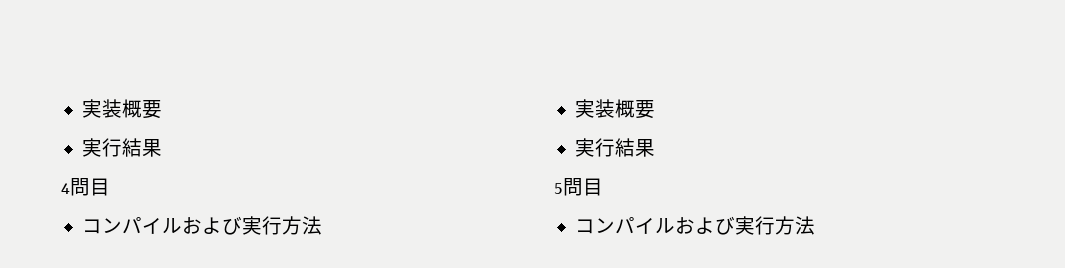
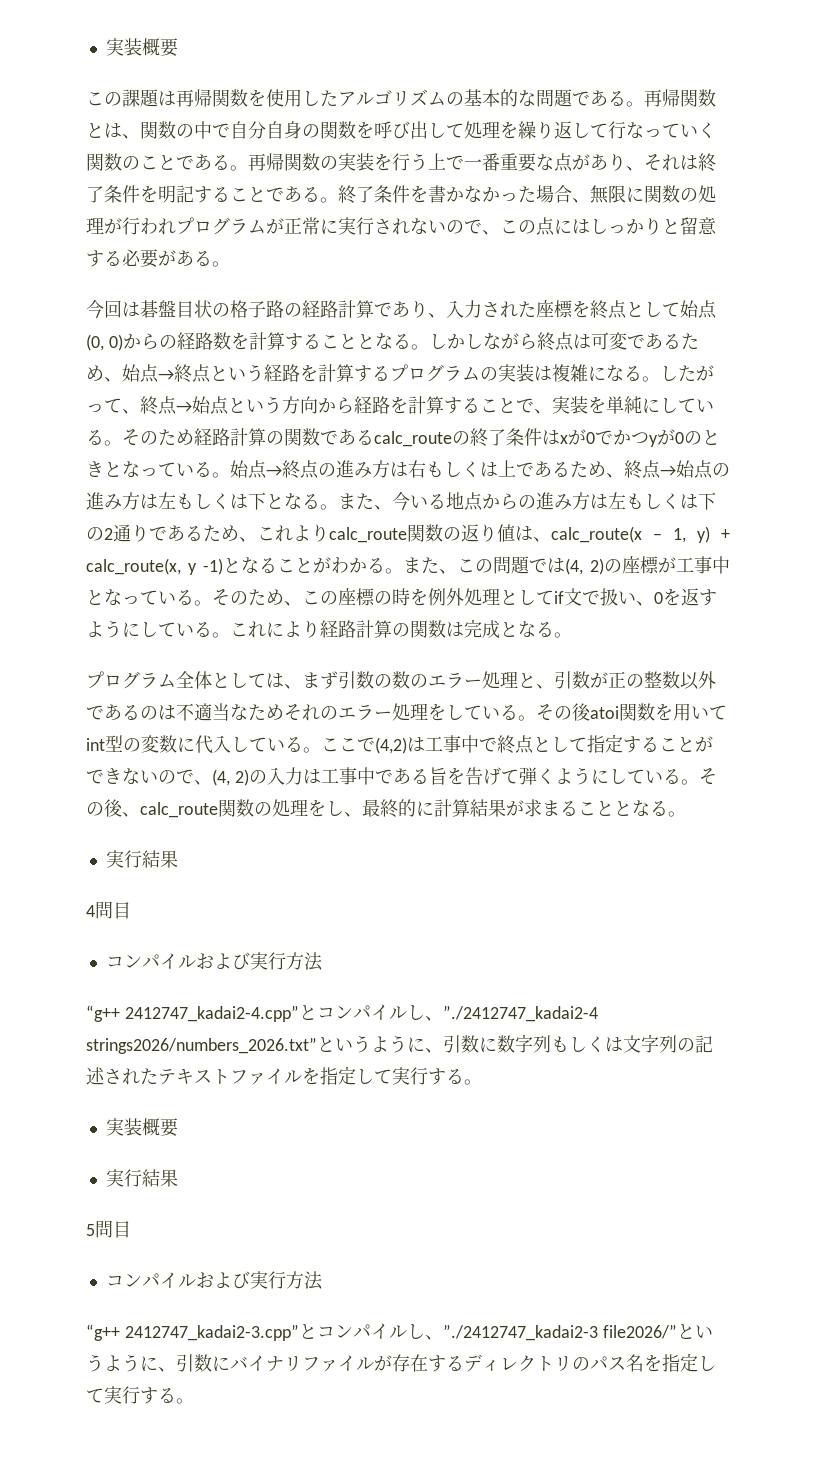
[82,99,163,119] 実装概要 -> [105,38,178,57] [86,89,716,107] [86,121,716,139] [86,153,716,172] [86,185,716,204] [86,217,717,236] [86,249,230,268] [86,300,717,319] [86,332,699,351] [86,364,714,383] [86,396,714,415] [86,428,720,447] [86,460,730,479] [86,492,716,511] [86,524,730,543] [86,556,730,575] [86,588,717,606] [86,619,572,638] [86,671,716,690] [86,703,727,721] [86,734,713,754] [86,767,717,786] [86,799,686,818] 実装概要 // この課題は再帰関数を使用したアルゴリズムの基本的な問題である。再帰関数とは、関数の中で自分自身の関数を呼び出して処理を繰り返して行なっていく関数のことである。再帰関数の実装を行う上で一番重要な点があり、それは終了条件を明記することである。終了条件を書かなかった場合、無限に関数の処理が行われプログラムが正常に実行されないので、この点にはしっかりと留意する必要がある。 // 今回は碁盤目状の格子路の経路計算であり、入力された座標を終点として始点(0, 0)からの経路数を計算することとなる。しかしながら終点は可変であるため、始点→終点という経路を計算するプログラムの実装は複雑になる。したがって、終点→始点という方向から経路を計算することで、実装を単純にしている。そのため経路計算の関数であるcalc_routeの終了条件はxが0でかつyが0のときとなっている。始点→終点の進み方は右もしくは上であるため、終点→始点の進み方は左もしくは下となる。また、今いる地点からの進み方は左もしくは下の2通りであるため、これよりcalc_route関数の返り値は、calc_route(x – 1, y) + calc_route(x, y -1)となることがわかる。また、この問題では(4, 2)の座標が工事中となっている。そのため、この座標の時を例外処理としてif文で扱い、0を返すようにしている。これにより経路計算の関数は完成となる。 // プログラム全体としては、まず引数の数のエラー処理と、引数が正の整数以外であるのは不適当なためそれのエラー処理をしている。その後atoi関数を用いてint型の変数に代入している。ここで(4,2)は工事中で終点として指定することができないので、(4, 2)の入力は工事中である旨を告げて弾くようにしている。その後、calc_route関数の処理をし、最終的に計算結果が求まることとなる。
(323, 225) none -> [86,1004,598,1022] [86,1034,713,1054] [86,1066,482,1085] // “g++ 2412747_kadai2-4.cpp”とコンパイルし、”./2412747_kadai2-4 strings2026/numbers_2026.txt”というように、引数に数字列もしくは文字列の記述されたテキストファイルを指定して実行する。
(816, 225) none -> [86,1323,713,1341] [86,1353,716,1372] [86,1386,194,1404] // “g++ 2412747_kadai2-3.cpp”とコンパイルし、”./2412747_kadai2-3 file2026/”というように、引数にバイナリファイルが存在するディレクトリのパス名を指定して実行する。

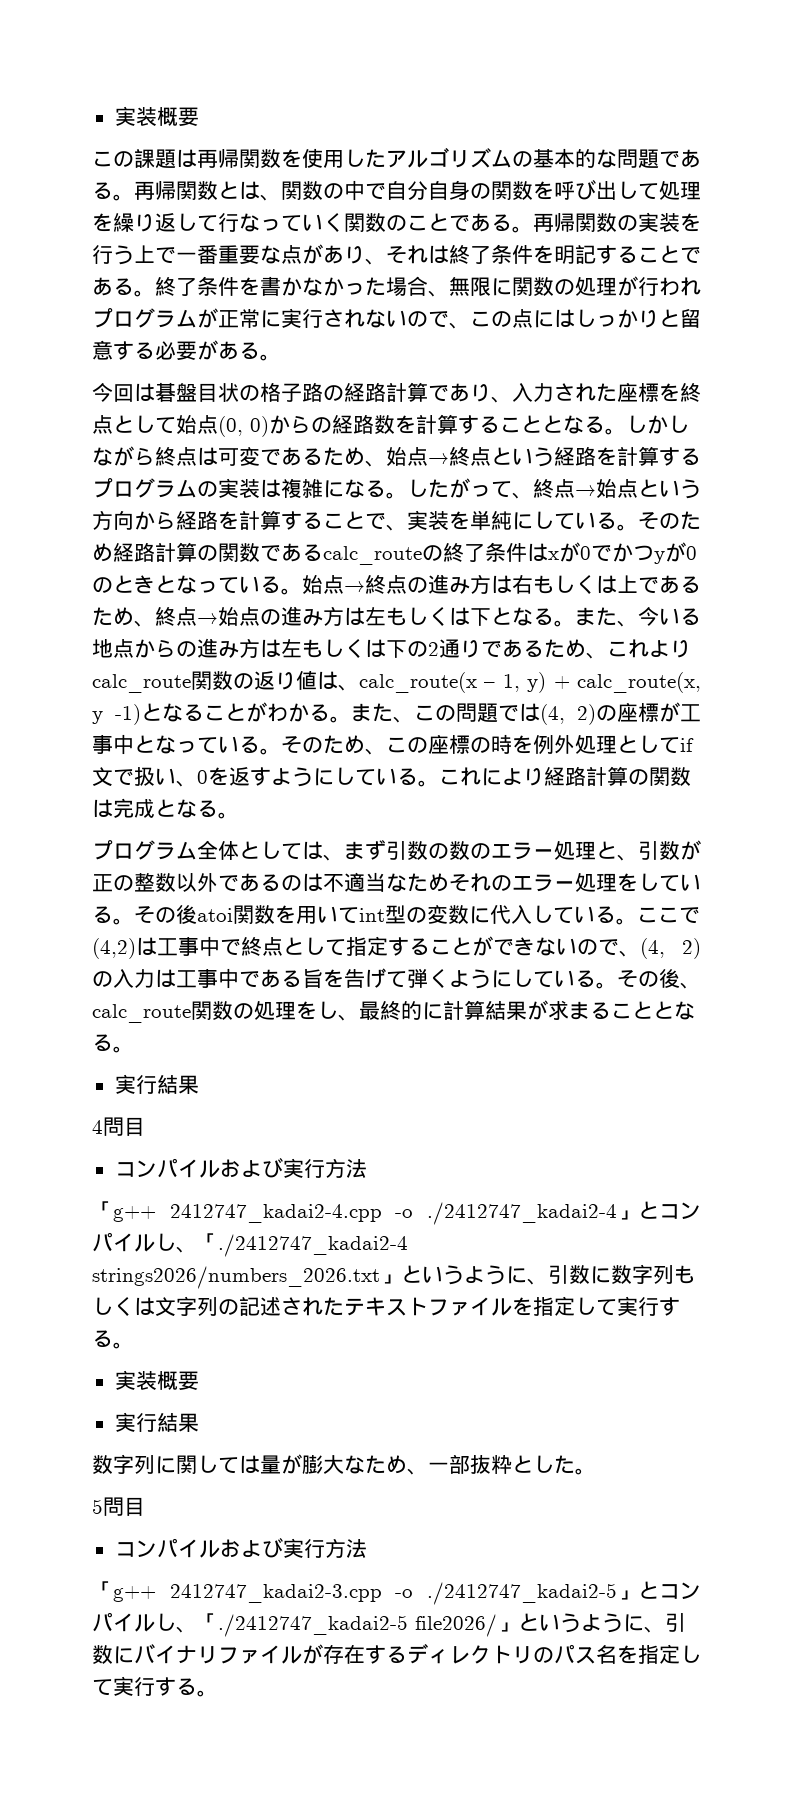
[86,1004,598,1022] [86,1037,317,1054] “g++ 2412747_kadai2-4.cpp”とコンパイルし、”./2412747_kadai2-4 strings2026/numbers_2026.txt” -> [92,1201,701,1225] [92,1232,408,1257] [92,1266,401,1289] 「g++ 2412747_kadai2-4.cpp -o ./2412747_kadai2-4」とコンパイルし、「./2412747_kadai2-4 strings2026/numbers_2026.txt」
(178, 1178) none -> [92,1454,596,1475] // 数字列に関しては量が膨大なため、一部抜粋とした。
[86,1323,677,1341] “g++ 2412747_kadai2-3.cpp”とコンパイルし、”./2412747_kadai2-3 file2026/” -> [92,1581,701,1605] [92,1612,518,1637] 「g++ 2412747_kadai2-3.cpp -o ./2412747_kadai2-5」とコンパイルし、「./2412747_kadai2-5 file2026/」

